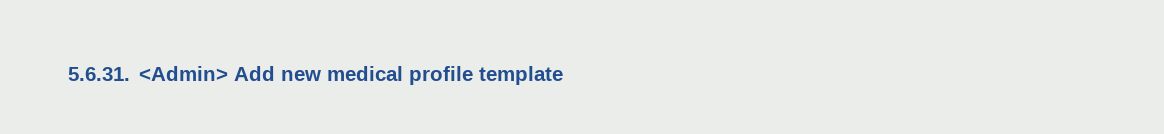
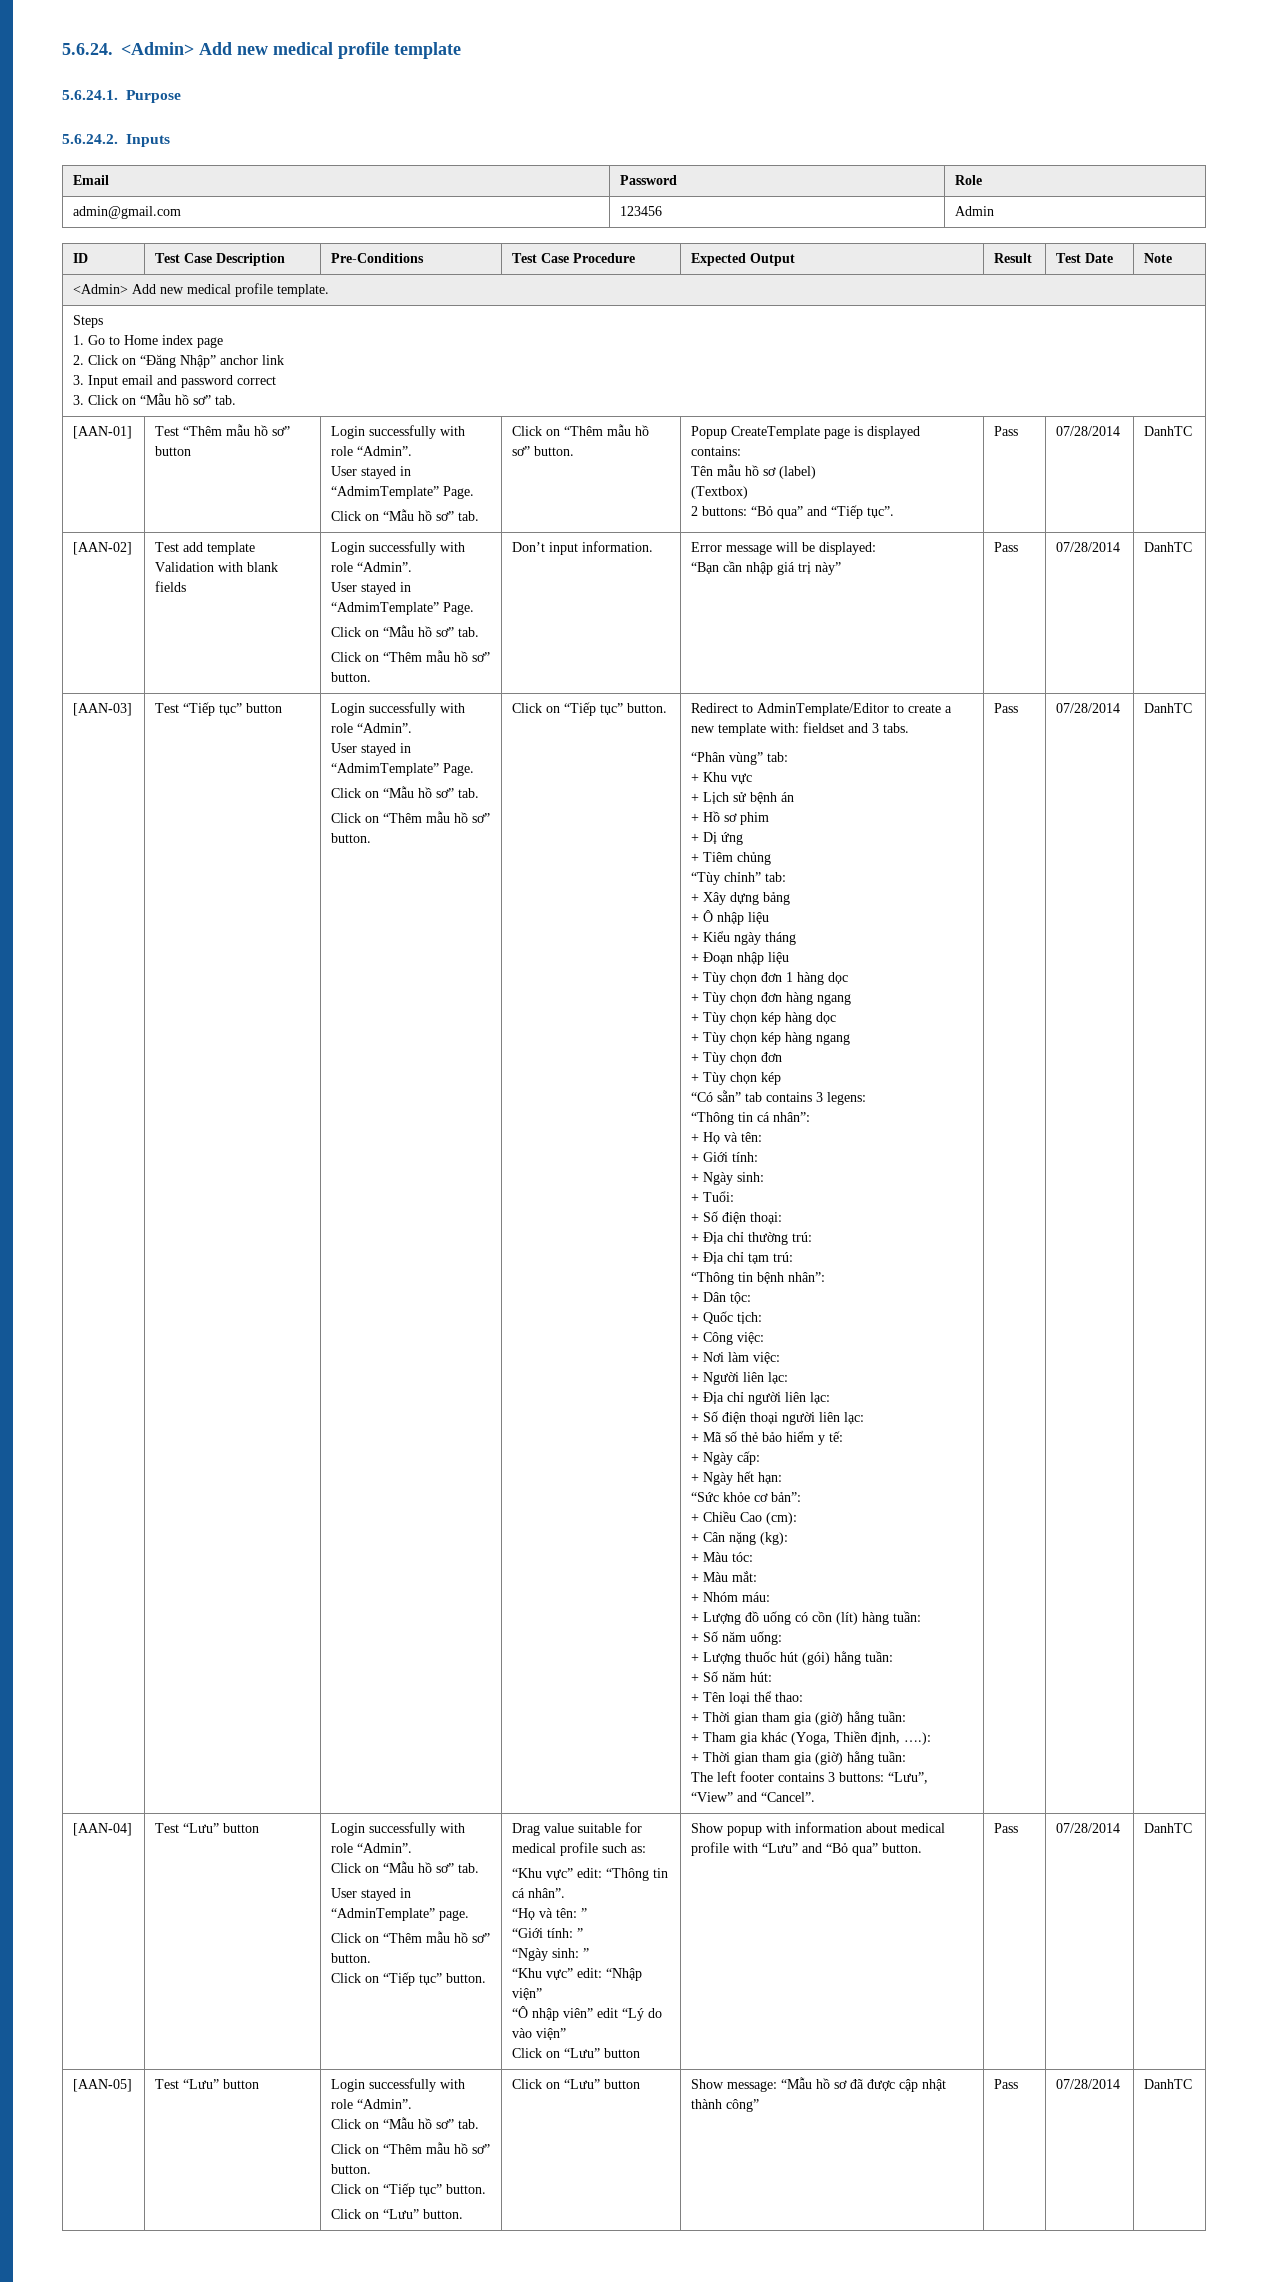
[68,67,130,81] 5.6.31. -> [62,43,113,55] 5.6.24.
(563, 75) none -> [62,90,181,103] [62,134,170,147] [73,175,110,185] [620,175,678,185] [955,175,983,185] [73,206,182,219] [620,206,663,216] [955,206,995,216] [73,253,89,263] [155,253,286,266] [331,253,425,263] [512,253,636,263] [691,253,796,266] [994,253,1033,263] [1056,253,1114,263] [1144,253,1173,263] [73,283,330,297] [73,315,104,328] [73,335,224,348] [73,354,285,368] [73,375,277,388] [73,393,237,405] [73,426,133,439] [155,424,291,436] [155,446,192,456] [331,425,466,439] [331,446,413,456] [331,466,412,479] [331,486,475,499] [331,509,480,521] [512,424,650,436] [512,446,575,456] [691,426,921,439] [691,446,742,456] [691,464,817,479] [691,486,749,499] [691,505,895,519] [994,426,1019,436] [1056,426,1121,436] [1144,426,1193,436] [73,542,133,555] [155,542,256,555] [155,562,279,572] [155,581,187,592] [331,541,466,555] [331,562,413,572] [331,582,412,595] [331,602,475,615] [331,625,480,637] [331,650,491,662] [331,672,372,682] [512,541,654,555] [691,542,877,555] [691,561,842,575] [994,542,1019,552] [1056,542,1121,552] [1144,542,1193,552] [73,703,133,716] [155,702,283,716] [331,702,466,716] [331,723,413,733] [331,743,412,756] [331,763,475,776] [331,786,480,798] [331,811,491,823] [331,833,372,843] [512,702,668,716] [691,703,953,716] [691,722,910,736] [691,752,789,765] [691,772,753,784] [691,792,795,804] [691,811,770,825] [691,832,744,845] [691,852,772,865] [691,872,787,885] [691,892,791,905] [691,910,770,925] [691,931,797,945] [691,952,790,965] [691,972,849,985] [691,992,852,1005] [691,1012,837,1025] [691,1032,851,1045] [691,1052,783,1065] [691,1072,782,1085] [691,1090,867,1105] [691,1112,811,1125] [691,1132,763,1144] [691,1152,759,1162] [691,1172,765,1185] [691,1191,735,1202] [691,1211,783,1224] [691,1232,813,1245] [691,1252,794,1264] [691,1272,826,1285] [691,1292,752,1304] [691,1311,763,1324] [691,1332,765,1345] [691,1352,781,1364] [691,1372,789,1385] [691,1392,831,1405] [691,1411,865,1425] [691,1431,844,1445] [691,1451,761,1465] [691,1471,783,1485] [691,1492,802,1502] [691,1511,798,1525] [691,1531,789,1545] [691,1552,754,1562] [691,1571,758,1582] [691,1592,771,1602] [691,1611,922,1625] [691,1631,783,1645] [691,1651,894,1665] [691,1671,773,1682] [691,1691,804,1704] [691,1711,907,1725] [691,1731,932,1745] [691,1751,907,1765] [691,1771,929,1784] [691,1792,816,1802] [994,703,1019,713] [1056,703,1121,713] [1144,703,1193,713] [73,1823,133,1836] [155,1823,260,1833] [331,1822,466,1836] [331,1843,413,1853] [331,1861,480,1873] [331,1888,412,1901] [331,1908,470,1921] [331,1931,491,1943] [331,1953,372,1963] [331,1972,487,1986] [512,1822,643,1836] [512,1842,647,1856] [512,1868,669,1881] [512,1888,566,1898] [512,1908,588,1920] [512,1928,584,1938] [512,1948,590,1961] [512,1968,643,1981] [512,1988,543,2000] [512,2006,663,2021] [512,2028,567,2040] [512,2048,641,2058] [691,1822,946,1836] [691,1842,923,1856] [994,1823,1019,1833] [1056,1823,1121,1833] [1144,1823,1193,1833] [73,2079,133,2092] [155,2079,260,2089] [331,2078,466,2092] [331,2099,413,2109] [331,2117,480,2129] [331,2142,491,2154] [331,2164,372,2174] [331,2183,487,2197] [331,2209,464,2219] [512,2079,641,2089] [691,2077,947,2092] [691,2099,760,2112] [994,2079,1019,2089] [1056,2079,1121,2089] [1144,2079,1193,2089] // 5.6.24.1. Purpose // 5.6.24.2. Inputs // Email | Password | Role // admin@gmail.com | 123456 | Admin // ID | Test Case Description | Pre-Conditions | Test Case Procedure | Expected Output | Result | Test Date | Note // <Admin> Add new medical profile template. // Steps // 1. Go to Home index page // 2. Click on “Đăng Nhập” anchor link // 3. Input email and password correct // 3. Click on “Mẫu hồ sơ” tab. // [AAN-01] | Test “Thêm mẫu hồ sơ” button | Login successfully with role “Admin”. // User stayed in “AdmimTemplate” Page. // Click on “Mẫu hồ sơ” tab. | Click on “Thêm mẫu hồ sơ” button. | Popup CreateTemplate page is displayed contains: // Tên mẫu hồ sơ (label) // (Textbox) // 2 buttons: “Bỏ qua” and “Tiếp tục”. | Pass | 07/28/2014 | DanhTC // [AAN-02] | Test add template Validation with blank fields | Login successfully with role “Admin”. // User stayed in “AdmimTemplate” Page. // Click on “Mẫu hồ sơ” tab. // Click on “Thêm mẫu hồ sơ” button. | Don’t input information. | Error message will be displayed: // “Bạn cần nhập giá trị này” | Pass | 07/28/2014 | DanhTC // [AAN-03] | Test “Tiếp tục” button | Login successfully with role “Admin”. // User stayed in “AdmimTemplate” Page. // Click on “Mẫu hồ sơ” tab. // Click on “Thêm mẫu hồ sơ” button. | Click on “Tiếp tục” button. | Redirect to AdminTemplate/Editor to create a new template with: fieldset and 3 tabs. // “Phân vùng” tab: // + Khu vực // + Lịch sử bệnh án // + Hồ sơ phim // + Dị ứng // + Tiêm chủng // “Tùy chỉnh” tab: // + Xây dựng bảng // + Ô nhập liệu // + Kiểu ngày tháng // + Đoạn nhập liệu // + Tùy chọn đơn 1 hàng dọc // + Tùy chọn đơn hàng ngang // + Tùy chọn kép hàng dọc // + Tùy chọn kép hàng ngang // + Tùy chọn đơn // + Tùy chọn kép // “Có sẵn” tab contains 3 legens: // “Thông tin cá nhân”: // + Họ và tên: // + Giới tính: // + Ngày sinh: // + Tuổi: // + Số điện thoại: // + Địa chỉ thường trú: // + Địa chỉ tạm trú: // “Thông tin bệnh nhân”: // + Dân tộc: // + Quốc tịch: // + Công việc: // + Nơi làm việc: // + Người liên lạc: // + Địa chỉ người liên lạc: // + Số điện thoại người liên lạc: // + Mã số thẻ bảo hiểm y tế: // + Ngày cấp: // + Ngày hết hạn: // “Sức khỏe cơ bản”: // + Chiều Cao (cm): // + Cân nặng (kg): // + Màu tóc: // + Màu mắt: // + Nhóm máu: // + Lượng đồ uống có cồn (lít) hàng tuần: // + Số năm uống: // + Lượng thuốc hút (gói) hằng tuần: // + Số năm hút: // + Tên loại thể thao: // + Thời gian tham gia (giờ) hằng tuần: // + Tham gia khác (Yoga, Thiền định, ….): // + Thời gian tham gia (giờ) hằng tuần: // The left footer contains 3 buttons: “Lưu”, “View” and “Cancel”. | Pass | 07/28/2014 | DanhTC // [AAN-04] | Test “Lưu” button | Login successfully with role “Admin”. // Click on “Mẫu hồ sơ” tab. // User stayed in “AdminTemplate” page. // Click on “Thêm mẫu hồ sơ” button. // Click on “Tiếp tục” button. | Drag value suitable for medical profile such as: // “Khu vực” edit: “Thông tin cá nhân”. // “Họ và tên: ” // “Giới tính: ” // “Ngày sinh: ” // “Khu vực” edit: “Nhập viện” // “Ô nhập viên” edit “Lý do vào viện” // Click on “Lưu” button | Show popup with information about medical profile with “Lưu” and “Bỏ qua” button. | Pass | 07/28/2014 | DanhTC // [AAN-05] | Test “Lưu” button | Login successfully with role “Admin”. // Click on “Mẫu hồ sơ” tab. // Click on “Thêm mẫu hồ sơ” button. // Click on “Tiếp tục” button. // Click on “Lưu” button. | Click on “Lưu” button | Show message: “Mẫu hồ sơ đã được cập nhật thành công” | Pass | 07/28/2014 | DanhTC

